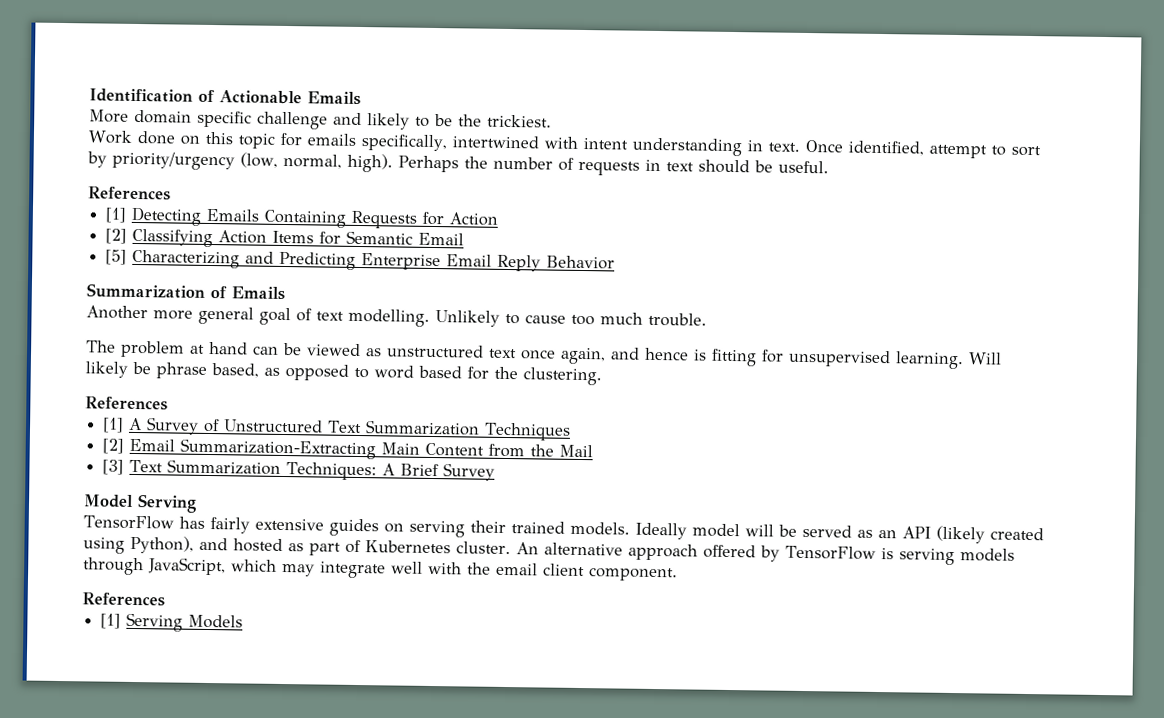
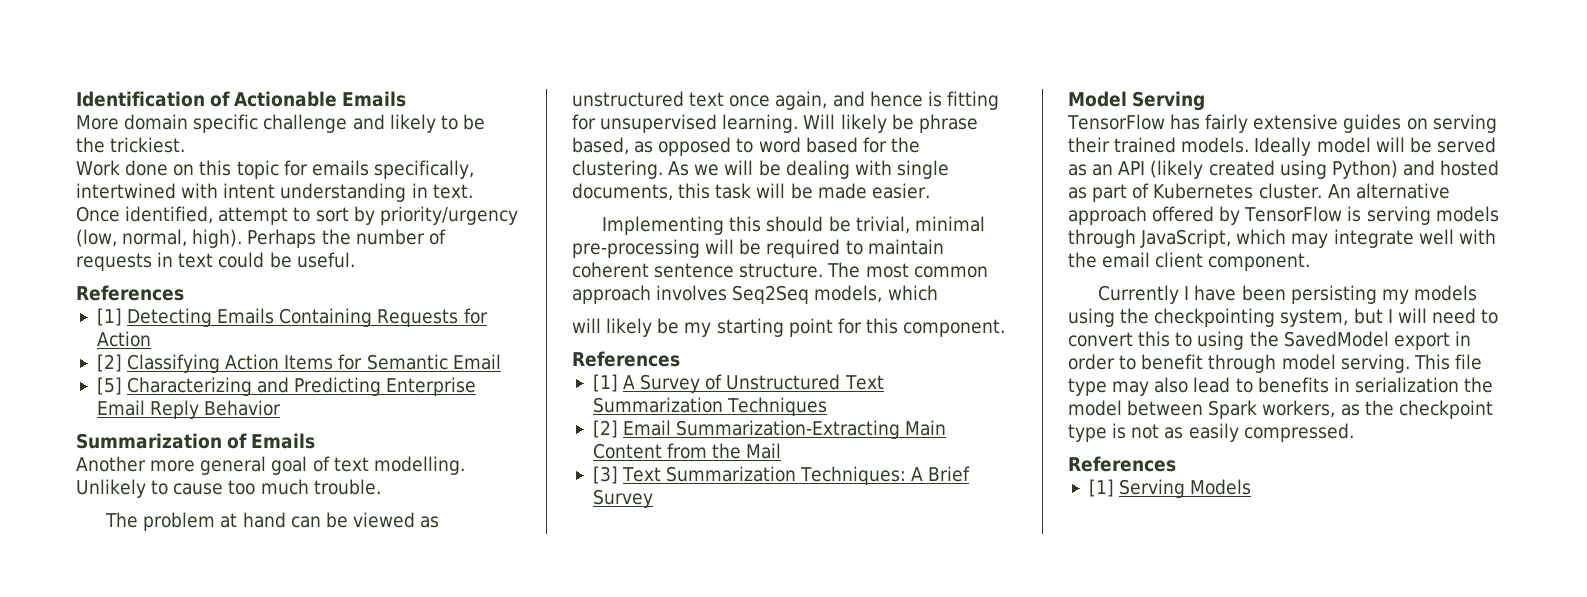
[697,159,750,174] should -> [218,252,265,268] could
(602, 376) none -> [668,160,949,179] [572,183,930,201] [602,216,985,235] [572,239,944,258] [572,262,988,278] [572,285,938,304] [572,318,1006,337] As we will be dealing with single documents, this task will be made easier. // Implementing this should be trivial, minimal pre-processing will be required to maintain coherent sentence structure. The most common approach involves Seq2Seq models, which // will likely be my starting point for this component.
[130,535,194,554] Python), -> [1331,160,1398,179] Python)
(678, 574) none -> [1098,285,1477,304] [1068,308,1499,327] [1068,331,1471,350] [1068,354,1482,373] [1068,377,1494,396] [1068,400,1493,419] [1068,423,1354,442] // Currently I have been persisting my models using the checkpointing system, but I will need to convert this to using the SavedModel export in order to benefit through model serving. This file type may also lead to benefits in serialization the model between Spark workers, as the checkpoint type is not as easily compressed.

